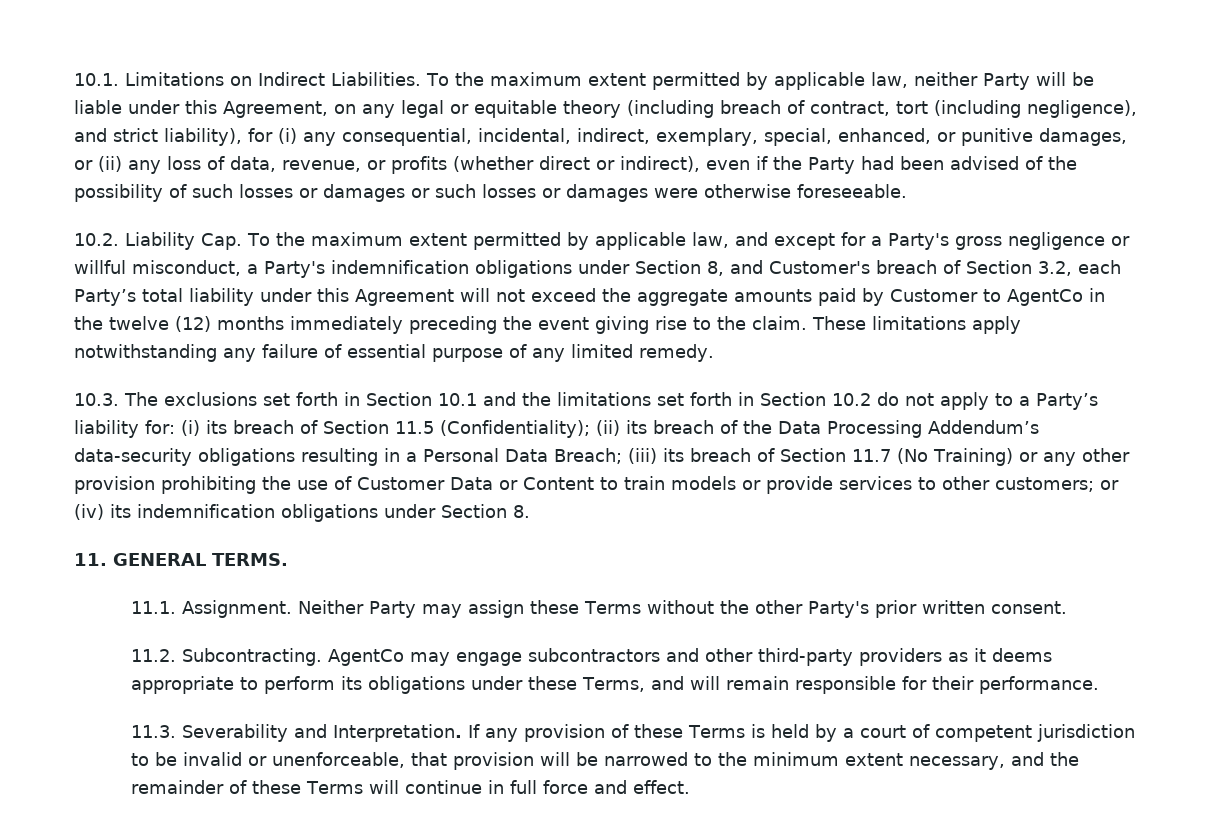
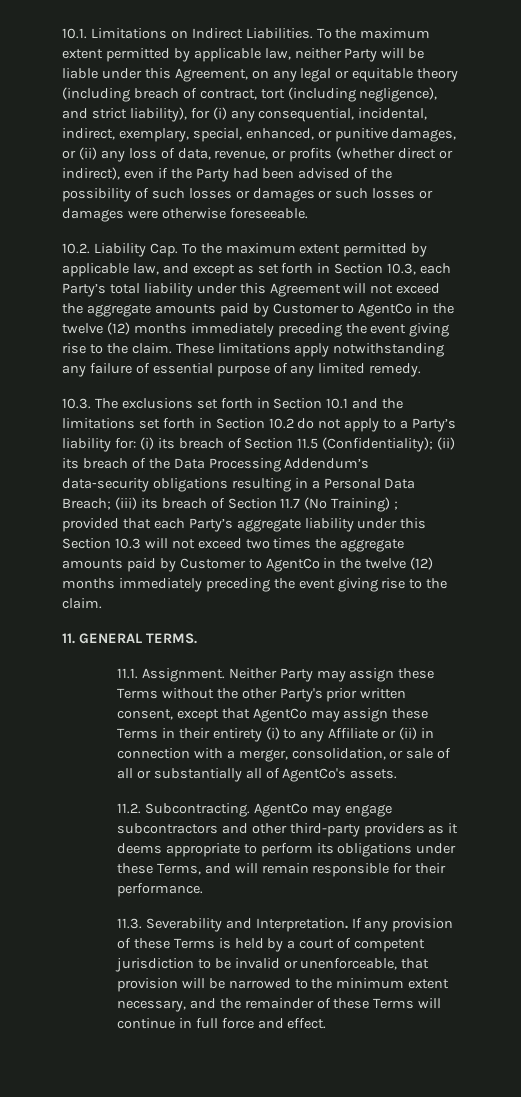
[840,232,1130,250] [74,260,1072,278] for a Party's gross negligence or willful misconduct, a Party's indemnification obligations under Section 8, and Customer's breach of Section 3.2, -> [237,263,417,275] as set forth in Section 10.3,
[1018,448,1130,466] [74,476,1119,494] [74,504,530,522] or any other provision prohibiting the use of Customer Data or Content to train models or provide services to other customers; or (iv) its indemnification obligations under Section 8. -> [394,501,399,510] [62,518,427,532] [62,538,405,552] [62,557,434,572] [62,578,448,592] [62,598,102,609] ; provided that each Party’s aggregate liability under this Section 10.3 will not exceed two times the aggregate amounts paid by Customer to AgentCo in the twelve (12) months immediately preceding the event giving rise to the claim.
[990,601,1067,614] consent. -> [116,708,429,722] [116,727,435,742] [116,748,452,762] [116,768,398,782] consent, except that AgentCo may assign these Terms in their entirety (i) to any Affiliate or (ii) in connection with a merger, consolidation, or sale of all or substantially all of AgentCo's assets.

